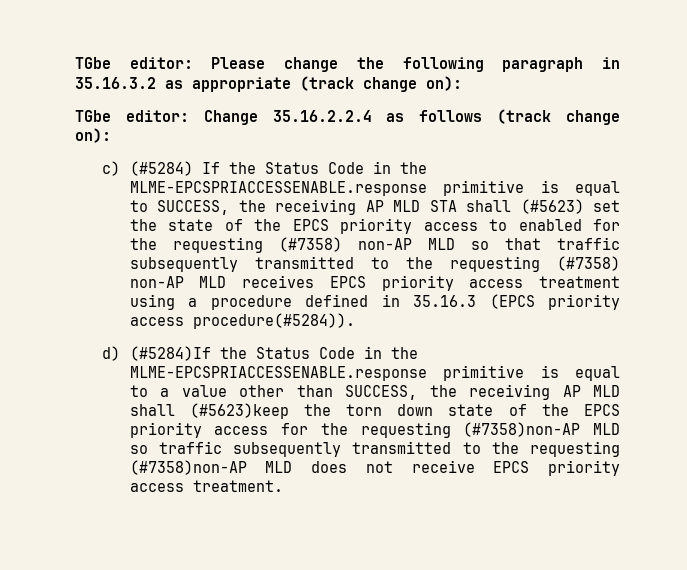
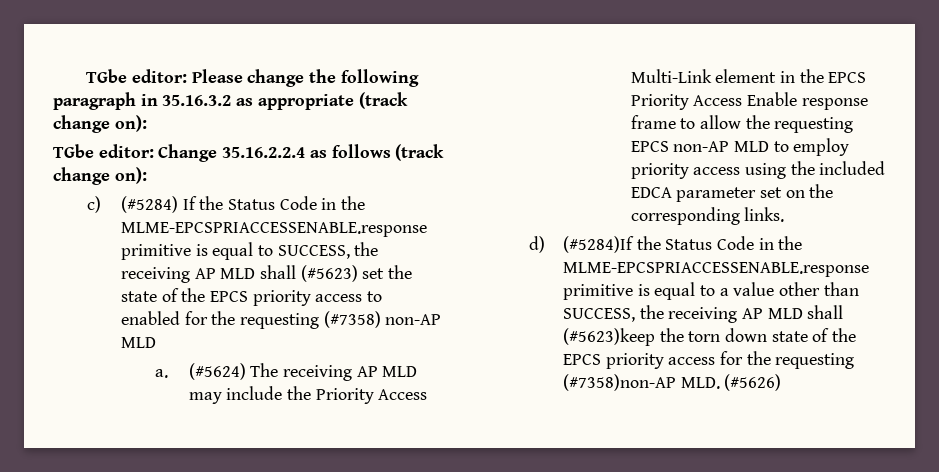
[429,200,457,212] STA -> (256, 273) none
[470,237,620,250] [129,256,621,272] [129,275,620,291] [129,294,621,310] [129,313,355,329] so that traffic subsequently transmitted to the requesting (#7358) non-AP MLD receives EPCS priority access treatment using a procedure defined in 35.16.3 (EPCS priority access procedure(#5284)). -> [154,363,418,381] [188,386,428,404] [630,69,867,83] [630,92,868,110] [630,115,854,133] [630,138,850,156] [630,161,886,179] [630,184,834,202] [630,207,785,225] // a. (#5624) The receiving AP MLD may include the Priority Access Multi-Link element in the EPCS Priority Access Enable response frame to allow the requesting EPCS non-AP MLD to employ priority access using the included EDCA parameter set on the corresponding links.
[593,423,620,435] [129,441,621,457] [129,460,621,476] [129,480,283,492] MLD so traffic subsequently transmitted to the requesting (#7358)non-AP MLD does not receive EPCS priority access treatment. -> [680,374,782,391] MLD. (#5626)

